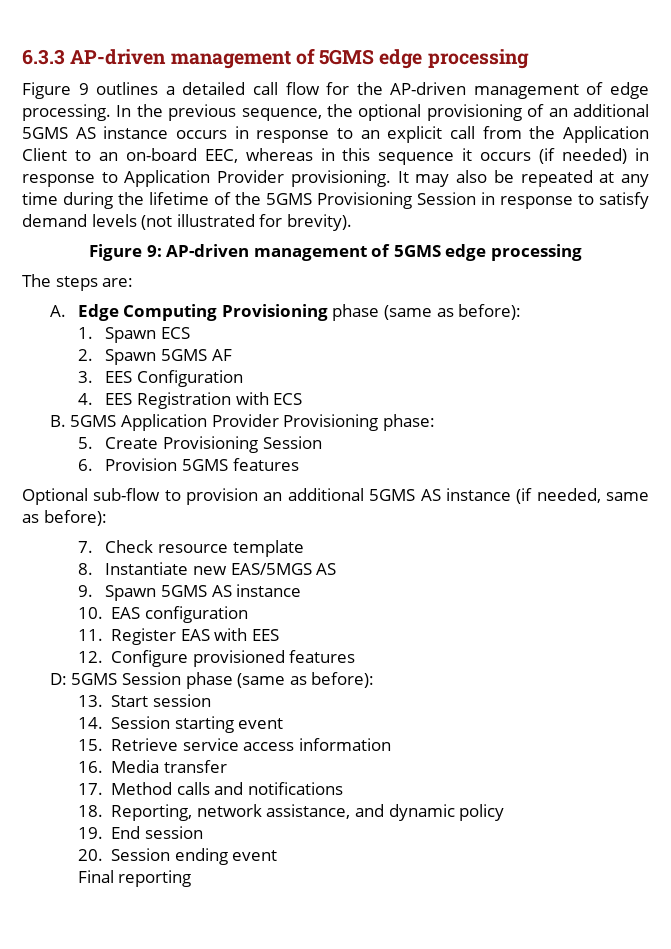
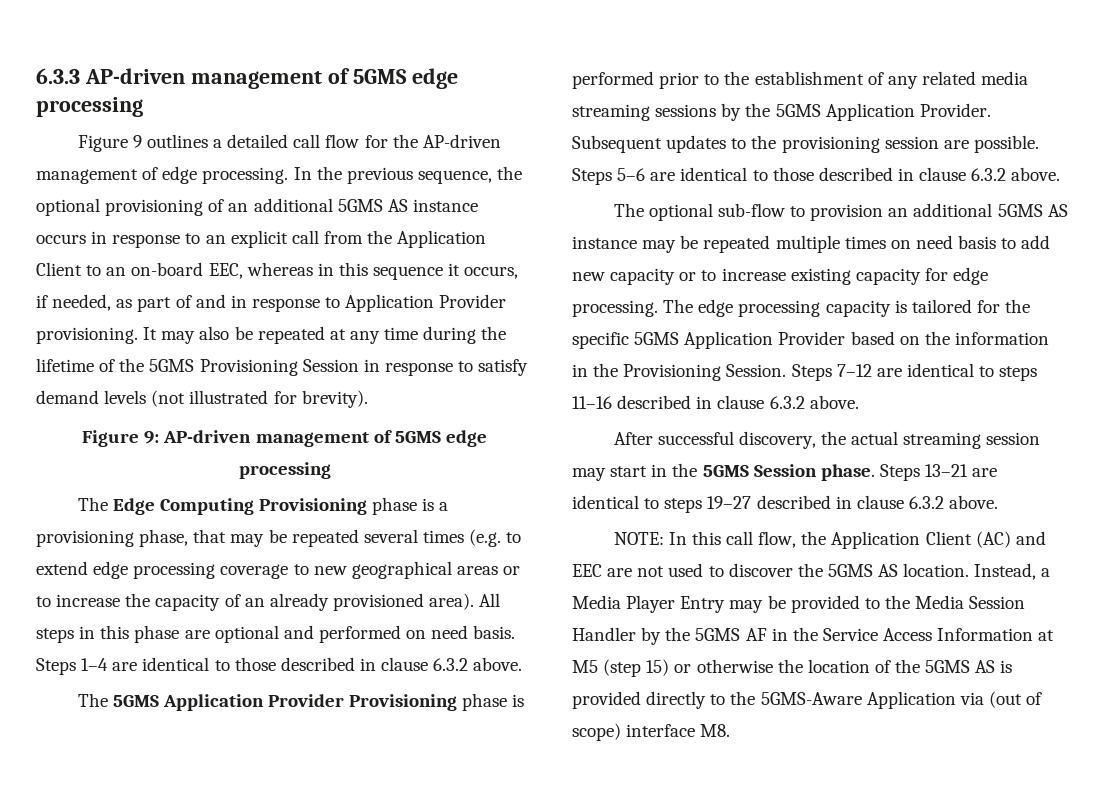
[480,148,628,164] occurs (if needed) -> [464,266,519,279] [36,294,226,312] occurs, if needed, as part of and
[55,276,134,291] [49,305,66,317] steps are: // A. -> (108, 504) none
[383,304,522,320] [77,327,191,343] [77,349,232,365] [77,370,244,387] [77,392,303,409] [49,414,435,431] [77,436,322,453] [77,458,299,471] [22,488,88,505] (same as before): // 1. Spawn ECS // 2. Spawn 5GMS AF // 3. EES Configuration // 4. EES Registration with ECS // B. 5GMS Application Provider Provisioning phase: // 5. Create Provisioning Session // 6. Provision 5GMS features // Optional -> [422,498,449,511] [36,529,522,547] [36,561,521,579] [36,593,501,611] [36,625,516,643] [36,657,523,675] [77,693,525,711] [572,71,1029,89] [572,103,991,121] [572,135,1039,153] [572,167,1061,185] [613,203,713,221] is a provisioning phase, that may be repeated several times (e.g. to extend edge processing coverage to new geographical areas or to increase the capacity of an already provisioned area). All steps in this phase are optional and performed on need basis. Steps 1–4 are identical to those described in clause 6.3.2 above. // The 5GMS Application Provider Provisioning phase is performed prior to the establishment of any related media streaming sessions by the 5GMS Application Provider. Subsequent updates to the provisioning session are possible. Steps 5–6 are identical to those described in clause 6.3.2 above. // The optional
[516,488,650,504] [22,510,107,526] [77,540,304,557] [77,562,337,575] [77,584,302,601] [77,606,248,623] [77,628,279,645] [77,650,356,667] [49,672,375,689] [77,694,211,707] [77,716,284,733] [77,738,391,751] [77,760,227,773] [77,782,343,795] [77,804,505,821] [77,826,203,839] [77,848,278,865] [77,870,192,887] (if needed, same as before): // 7. Check resource template // 8. Instantiate new EAS/5MGS AS // 9. Spawn 5GMS AS instance // 10. EAS configuration // 11. Register EAS with EES // 12. Configure provisioned features // D: 5GMS Session phase (same as before): // 13. Start session // 14. Session starting event // 15. Retrieve service access information // 16. Media transfer // 17. Method calls and notifications // 18. Reporting, network assistance, and dynamic policy // 19. End session // 20. Session ending event // Final reporting -> [642,235,1051,253] [572,267,989,285] [572,299,1031,317] [572,331,1049,349] [572,363,1038,381] [572,395,859,409] [613,431,1041,449] [572,463,998,481] [572,495,999,513] [613,531,1046,549] [572,563,1051,580] [572,595,1026,613] [572,627,1055,645] [572,659,1013,677] [572,691,1043,709] [572,723,731,741] may be repeated multiple times on need basis to add new capacity or to increase existing capacity for edge processing. The edge processing capacity is tailored for the specific 5GMS Application Provider based on the information in the Provisioning Session. Steps 7–12 are identical to steps 11–16 described in clause 6.3.2 above. // After successful discovery, the actual streaming session may start in the 5GMS Session phase. Steps 13–21 are identical to steps 19–27 described in clause 6.3.2 above. // NOTE: In this call flow, the Application Client (AC) and EEC are not used to discover the 5GMS AS location. Instead, a Media Player Entry may be provided to the Media Session Handler by the 5GMS AF in the Service Access Information at M5 (step 15) or otherwise the location of the 5GMS AS is provided directly to the 5GMS-Aware Application via (out of scope) interface M8.

